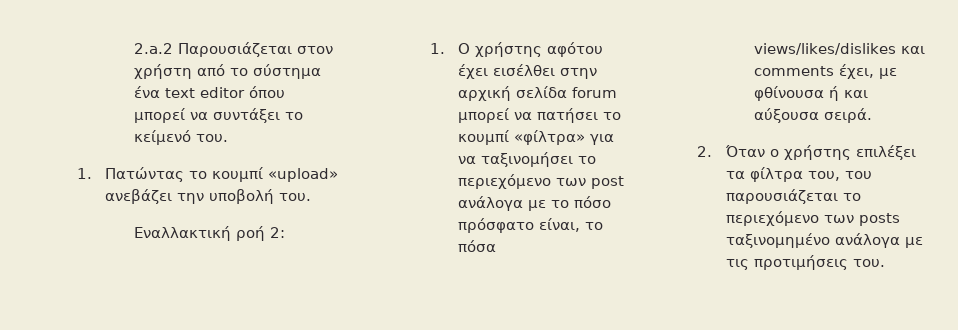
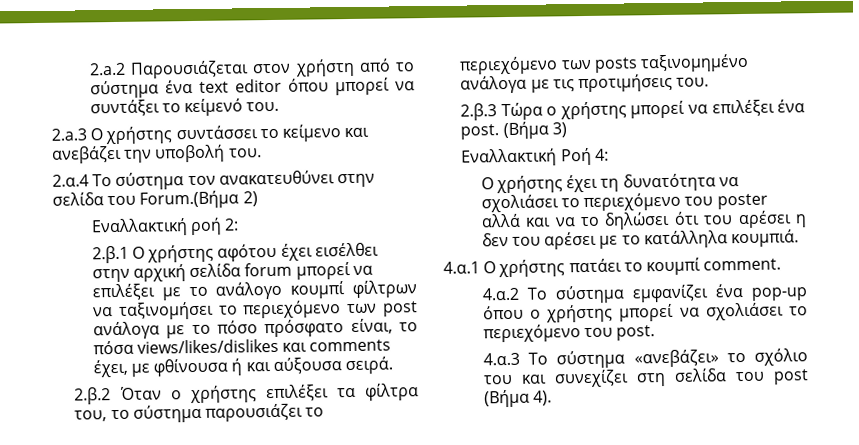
[77,167,339,182] [105,189,312,204] 1. Πατώντας το κουμπί «upload» ανεβάζει την υποβολή του. -> [51,124,370,145] [52,144,262,164] [52,170,375,190] [52,190,258,209] 2.a.3 O χρήστης συντάσσει το κείμενο και ανεβάζει την υποβολή του. // 2.α.4 Το σύστημα τον ανακατευθύνει στην σελίδα του Forum.(Βήμα 2)
[429,43,445,54] 1. -> [91,245,129,264] 2.β.1
[537,108,622,123] [458,130,615,145] πατήσει το κουμπί «φίλτρα» για -> [91,280,417,301] επιλέξει με το ανάλογο κουμπί φίλτρων
[697,146,713,157] 2. -> [74,387,112,405] 2.β.2
[844,171,872,179] [725,189,838,204] του παρουσιάζεται -> [110,403,304,423] το σύστημα παρουσιάζει
(885, 263) none -> [460,99,805,121] [460,121,567,140] [461,147,609,167] [480,173,739,194] [480,192,768,213] [480,210,807,230] [481,229,800,250] [443,257,782,278] [481,284,808,304] [482,302,808,323] [482,324,656,343] [482,348,808,369] [482,368,809,388] [483,389,553,408] // 2.β.3 Τώρα ο χρήστης μπορεί να επιλέξει ένα post. (Βήμα 3) // Εναλλακτική Ροή 4: // Ο χρήστης έχει τη δυνατότητα να σχολιάσει το περιεχόμενο του poster αλλά και να το δηλώσει ότι του αρέσει η δεν του αρέσει με το κατάλληλα κουμπιά. // 4.α.1 Ο χρήστης πατάει το κουμπί comment. // 4.α.2 Το σύστημα εμφανίζει ένα pop-up όπου ο χρήστης μπορεί να σχολιάσει το περιεχόμενο του post. // 4.α.3 Το σύστημα «ανεβάζει» το σχόλιο του και συνεχίζει στη σελίδα του post (Βήμα 4).

